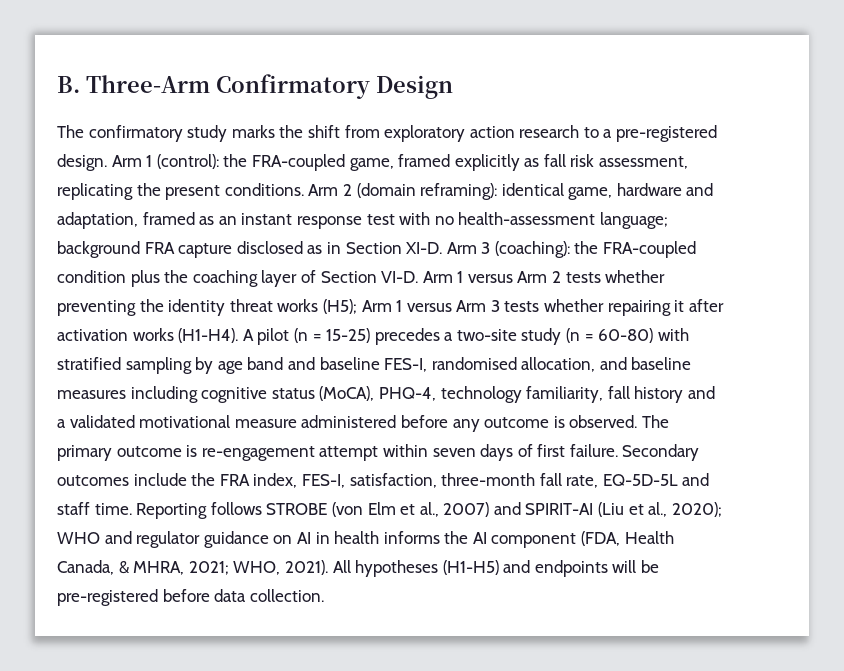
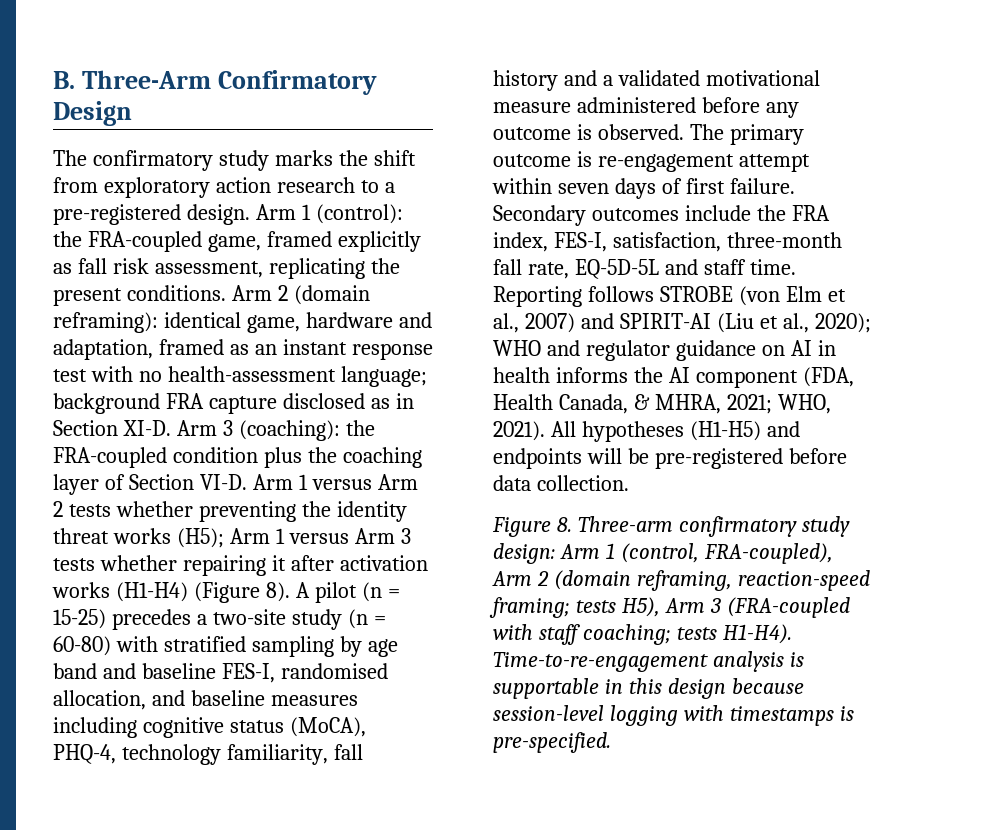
[178,328,239,343] (H1-H4). -> [115,582,290,603] (H1-H4) (Figure 8).
(324, 595) none -> [492,516,850,537] [493,543,833,564] [492,570,870,591] [489,597,850,618] [493,624,792,645] [493,651,804,672] [493,678,804,699] [493,705,854,726] [493,732,611,753] // Figure 8. Three-arm confirmatory study design: Arm 1 (control, FRA-coupled), Arm 2 (domain reframing, reaction-speed framing; tests H5), Arm 3 (FRA-coupled with staff coaching; tests H1-H4). Time-to-re-engagement analysis is supportable in this design because session-level logging with timestamps is pre-specified.

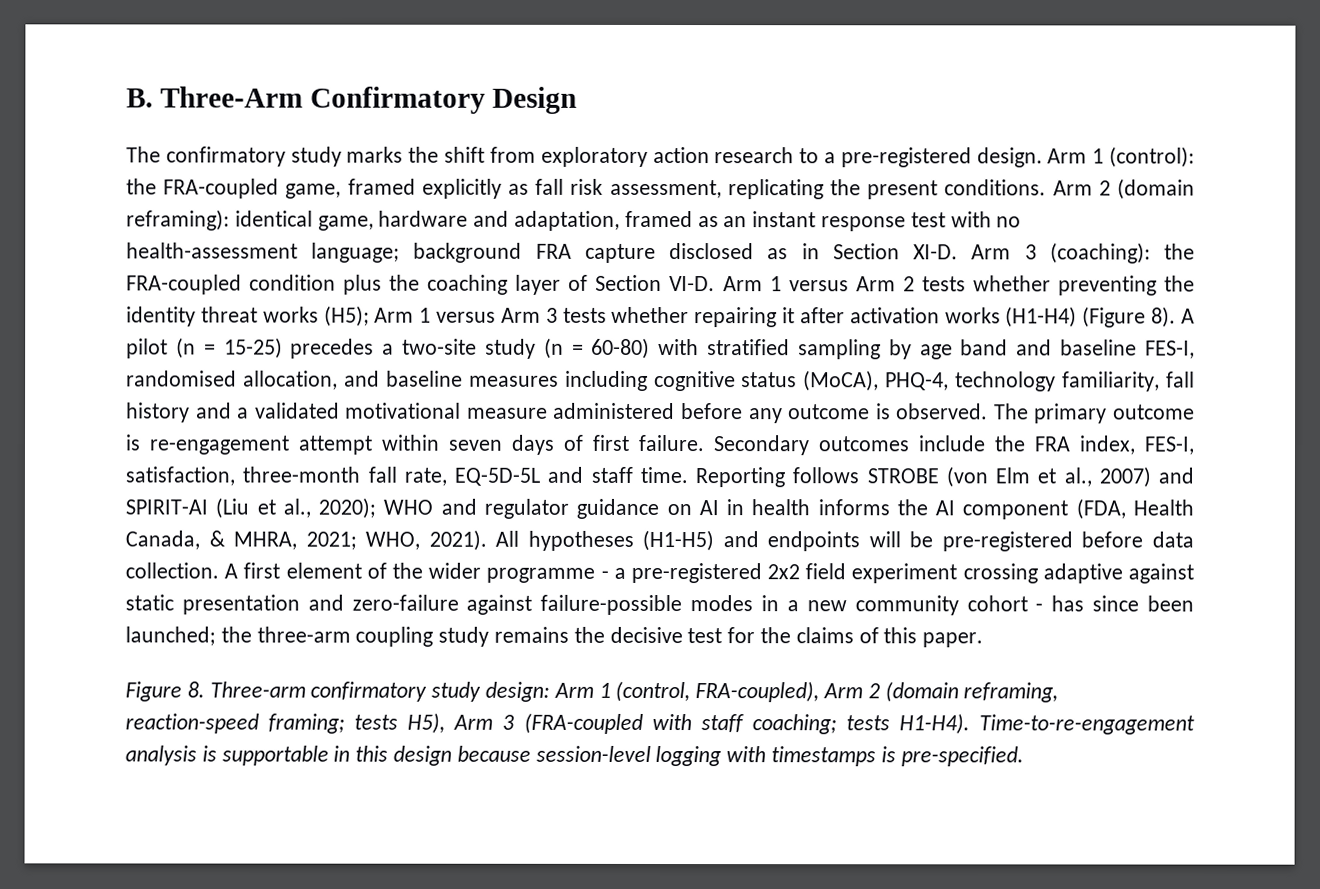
(629, 483) none -> [224,562,1194,584] [125,594,1194,616] [125,626,984,648] A first element of the wider programme - a pre-registered 2x2 field experiment crossing adaptive against static presentation and zero-failure against failure-possible modes in a new community cohort - has since been launched; the three-arm coupling study remains the decisive test for the claims of this paper.

